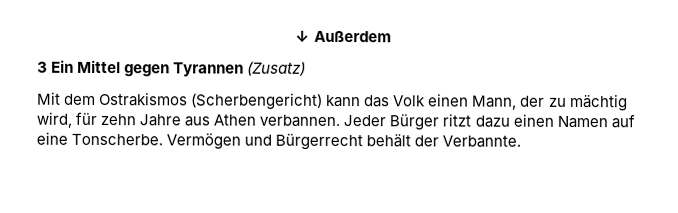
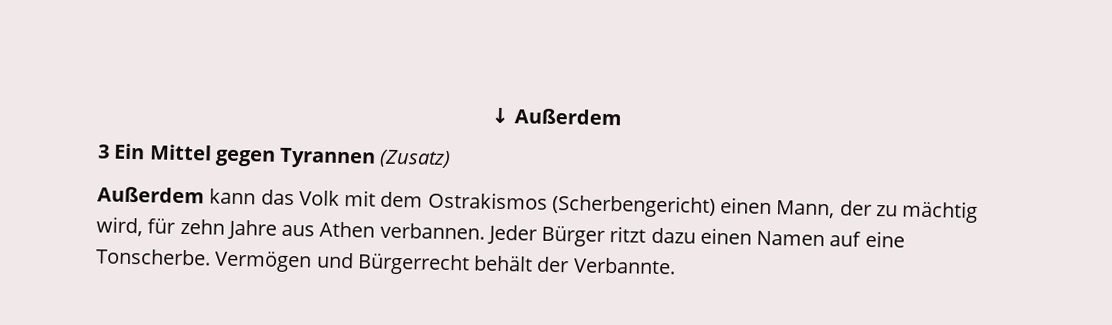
[37,91,427,110] Mit dem Ostrakismos (Scherbengericht) kann das Volk -> [97,186,716,219] Außerdem kann das Volk mit dem Ostrakismos (Scherbengericht)

